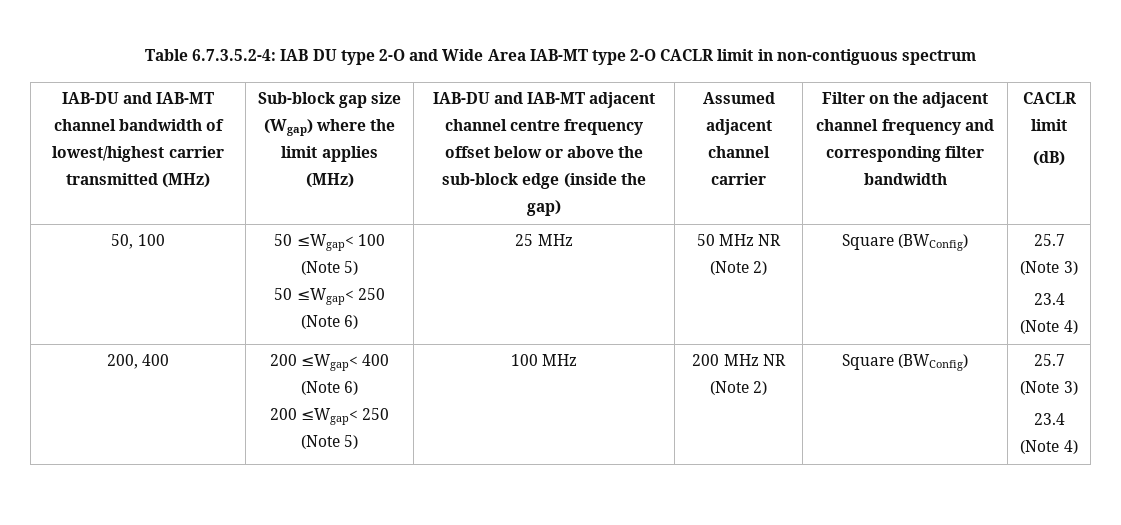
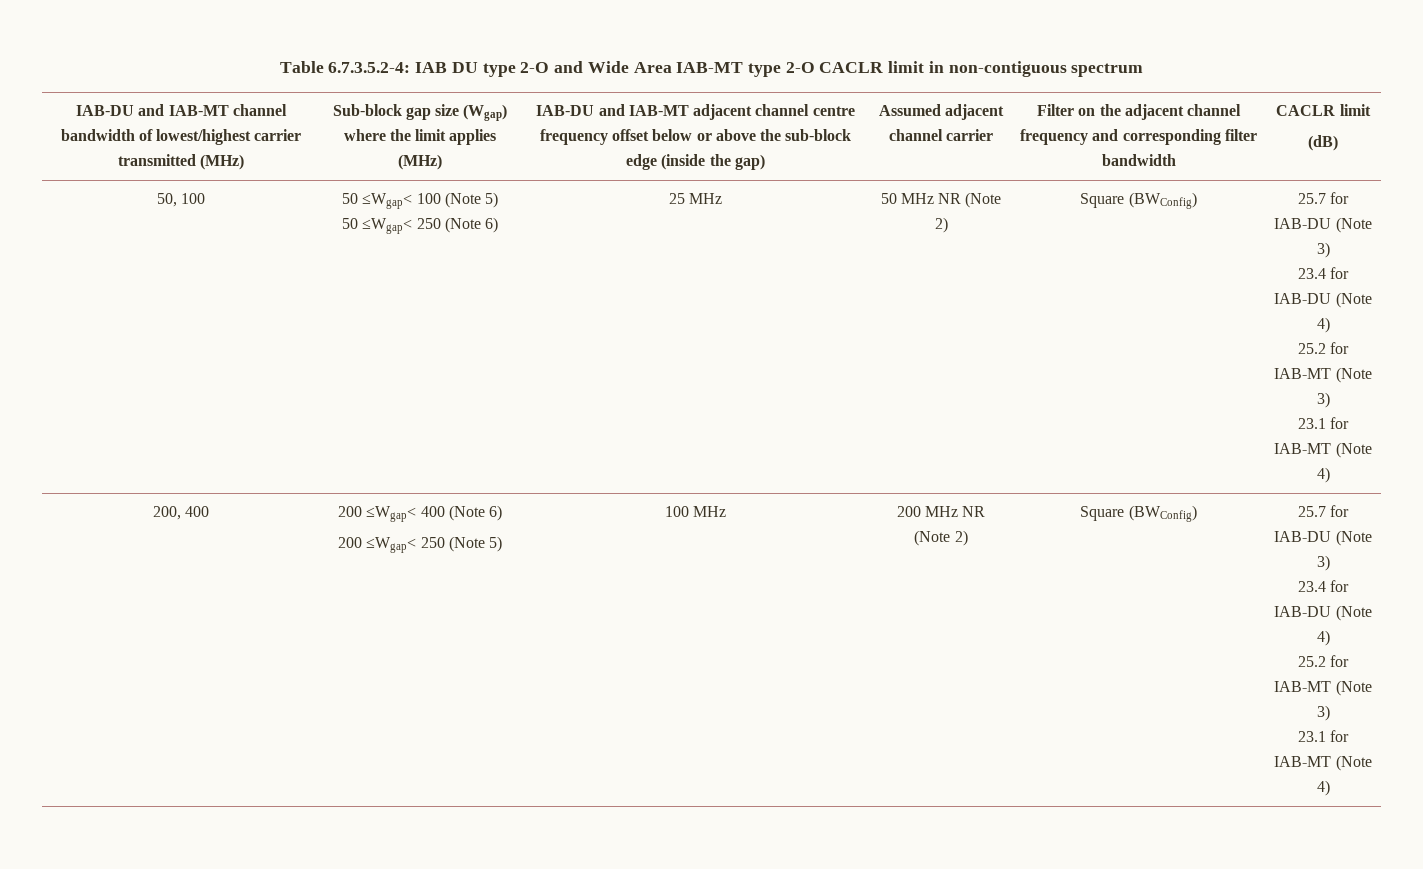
[1020,261,1078,275] [1033,293,1065,305] (Note 3) // 23.4 -> [1330,192,1350,204] [1274,217,1372,233] [1316,242,1330,258] [1297,267,1350,279] [1274,292,1372,308] [1316,317,1330,333] [1297,342,1350,354] [1274,367,1372,383] [1316,392,1330,408] [1297,417,1350,429] [1274,443,1332,454] for IAB-DU (Note 3) // 23.4 for IAB-DU (Note 4) // 25.2 for IAB-MT (Note 3) // 23.1 for IAB-MT
[1020,381,1078,395] [1033,413,1065,425] [1020,440,1078,454] (Note 3) // 23.4 (Note 4) -> [1330,505,1350,517] [1274,530,1372,546] [1316,555,1330,571] [1297,580,1350,592] [1274,605,1372,621] [1316,630,1330,646] [1297,655,1350,667] [1274,680,1372,696] [1316,705,1330,721] [1297,730,1350,742] [1274,755,1372,771] [1316,780,1330,796] for IAB-DU (Note 3) // 23.4 for IAB-DU (Note 4) // 25.2 for IAB-MT (Note 3) // 23.1 for IAB-MT (Note 4)

